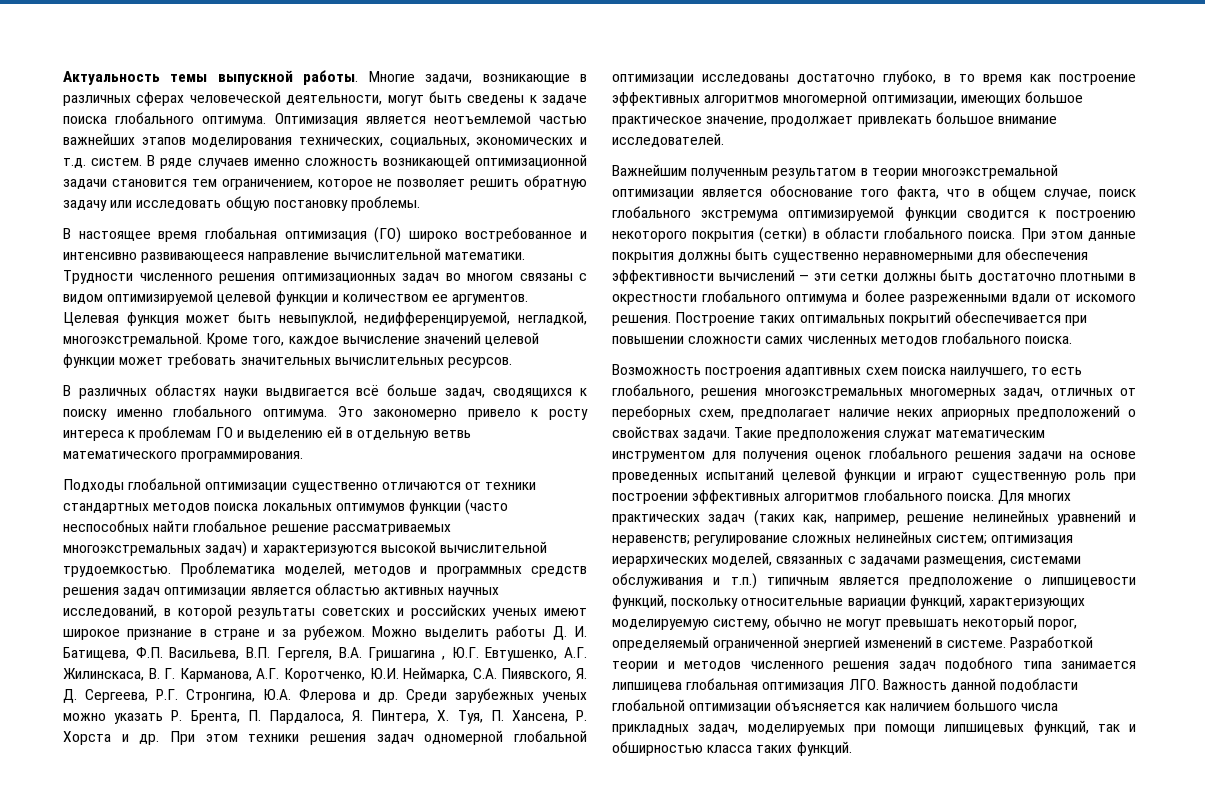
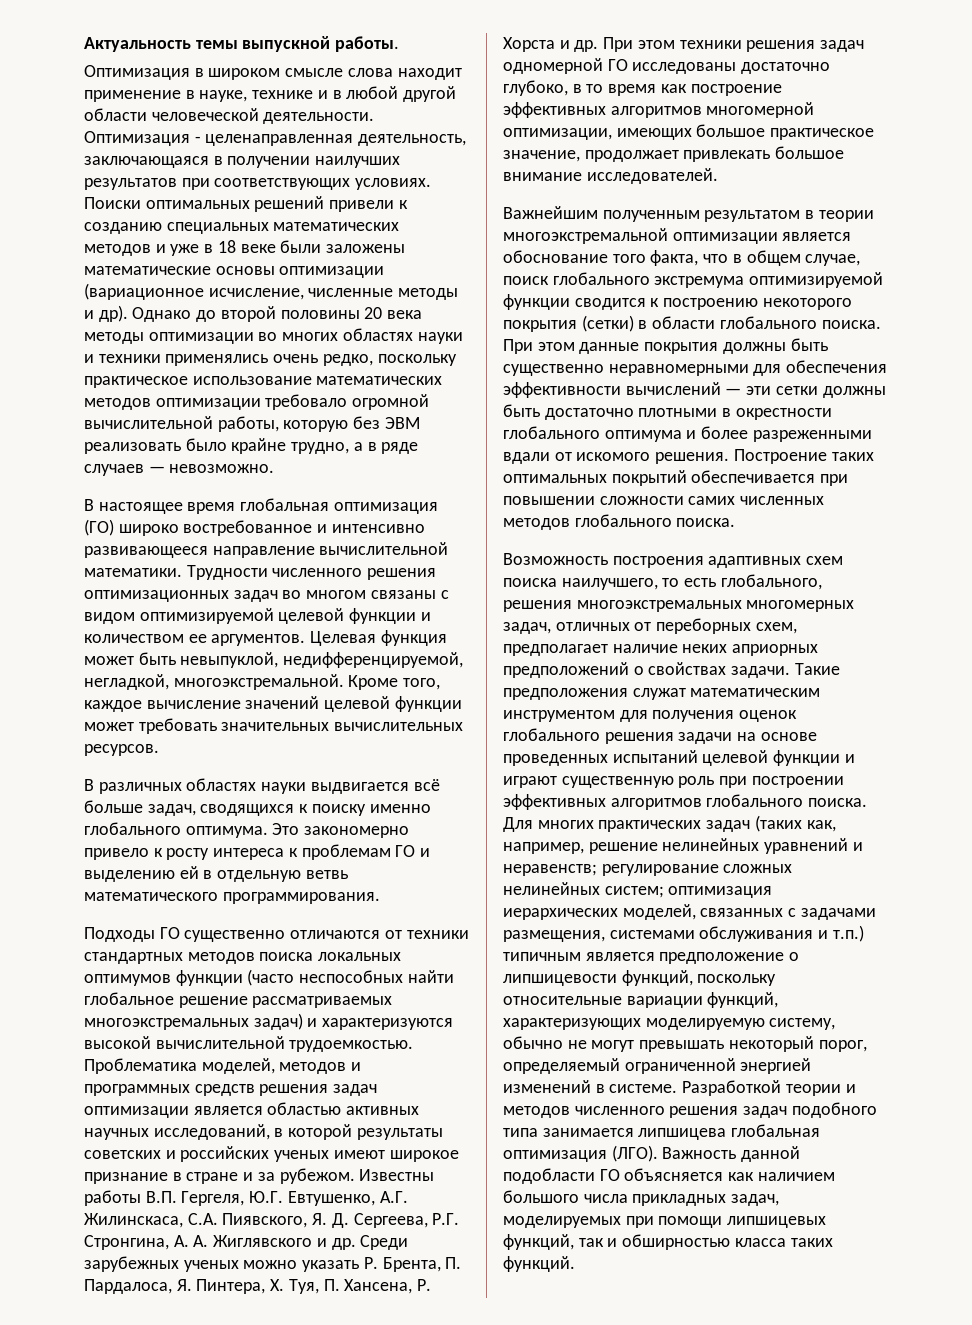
[368,71,587,84] [63,91,587,106] [63,112,587,127] [63,133,587,148] [63,154,587,169] [63,175,587,190] [63,196,420,211] Многие задачи, возникающие в различных сферах человеческой деятельности, могут быть сведены к задаче поиска глобального оптимума. Оптимизация является неотъемлемой частью важнейших этапов моделирования технических, социальных, экономических и т.д. систем. В ряде случаев именно сложность возникающей оптимизационной задачи становится тем ограничением, которое не позволяет решить обратную задачу или исследовать общую постановку проблемы. -> [84,65,462,80] [84,86,457,102] [84,108,375,124] [84,131,467,146] [84,156,401,168] [84,178,432,190] [84,196,408,212] [84,222,400,234] [84,240,406,256] [84,266,385,278] [84,283,459,300] [84,305,423,322] [84,328,463,344] [84,354,457,366] [84,376,443,388] [84,394,430,410] [84,416,420,432] [84,438,419,454] [84,464,275,476] // Оптимизация в широком смысле слова находит применение в науке, технике и в любой другой области человеческой деятельности. Оптимизация - целенаправленная деятельность, заключающаяся в получении наилучших результатов при соответствующих условиях. Поиски оптимальных решений привели к созданию специальных математических методов и уже в 18 веке были заложены математические основы оптимизации (вариационное исчисление, численные методы и др). Однако до второй половины 20 века методы оптимизации во многих областях науки и техники применялись очень редко, поскольку практическое использование математических методов оптимизации требовало огромной вычислительной работы, которую без ЭВМ реализовать было крайне трудно, а в ряде случаев — невозможно.
[128,478,288,492] глобальной оптимизации -> [159,927,180,939] ГО
[372,625,587,640] [63,647,587,661] [63,667,469,682] Можно выделить работы Д. И. Батищева, Ф.П. Васильева, В.П. Гергеля, В.А. Гришагина , Ю.Г. Евтушенко, А.Г. Жилинскаса, В. Г. Карманова, А.Г. Коротченко, Ю.И. Неймарка, -> [359,1169,435,1181] [84,1190,408,1206] [84,1213,183,1228] Известны работы В.П. Гергеля, Ю.Г. Евтушенко, А.Г. Жилинскаса,
[262,689,356,703] Ю.А. Флерова -> [173,1235,313,1247] А. А. Жиглявского
[514,730,587,742] [612,74,694,84] глобальной оптимизации -> [607,59,628,71] ГО
[848,679,879,690] ЛГО. -> [611,1145,658,1162] (ЛГО).
[612,699,772,713] глобальной оптимизации -> [599,1169,620,1181] ГО

